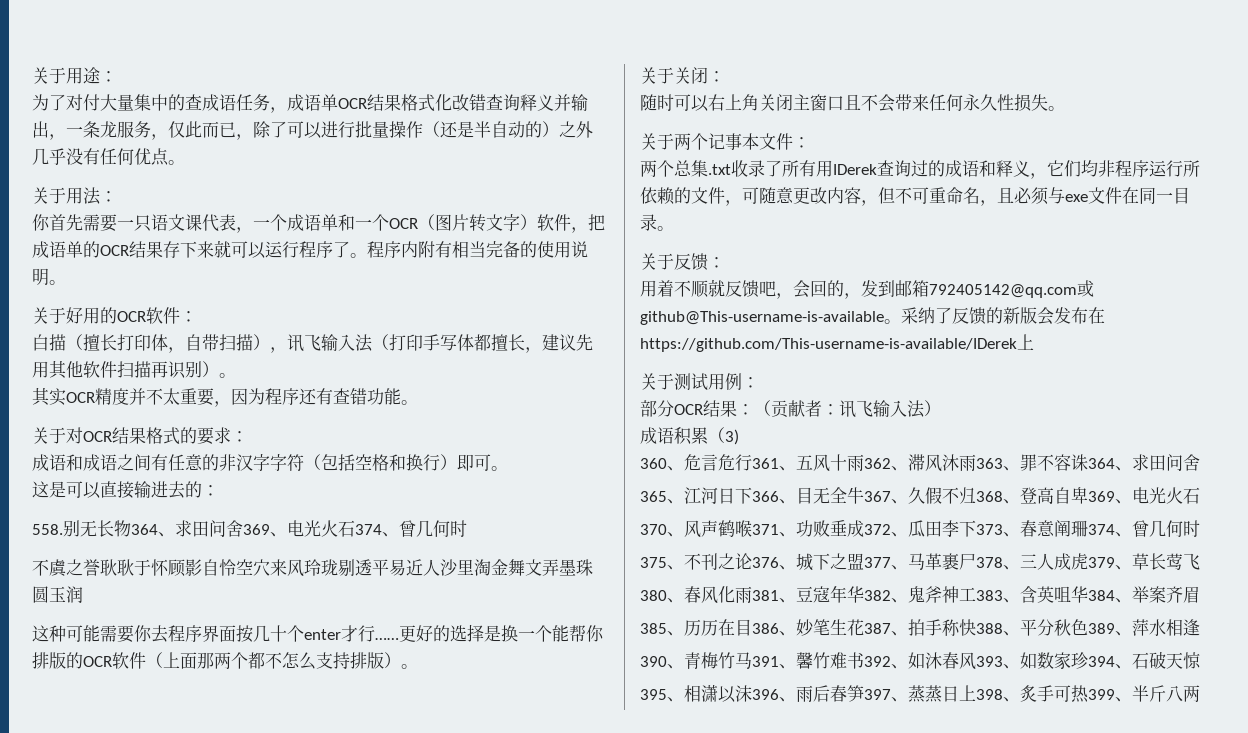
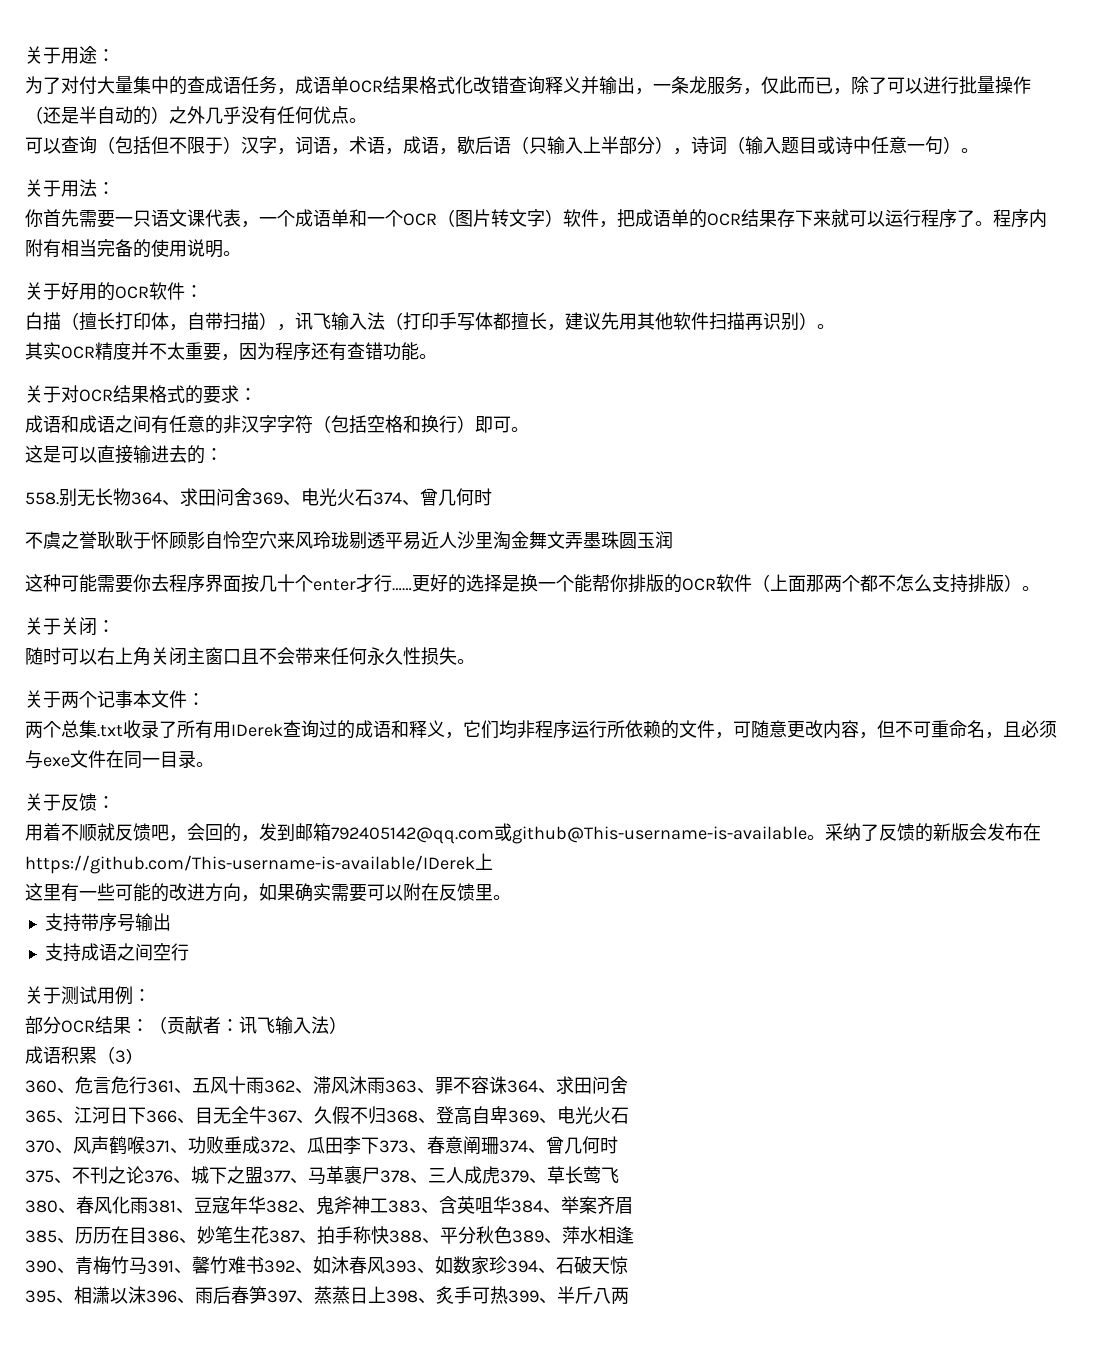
(185, 162) none -> [25,136,979,155] // 可以查询（包括但不限于）汉字，词语，术语，成语，歇后语（只输入上半部分），诗词（输入题目或诗中任意一句）。
(1034, 342) none -> [25,883,511,902] [44,913,171,932] [44,943,189,962] // 这里有一些可能的改进方向，如果确实需要可以附在反馈里。 // 支持带序号输出 // 支持成语之间空行

